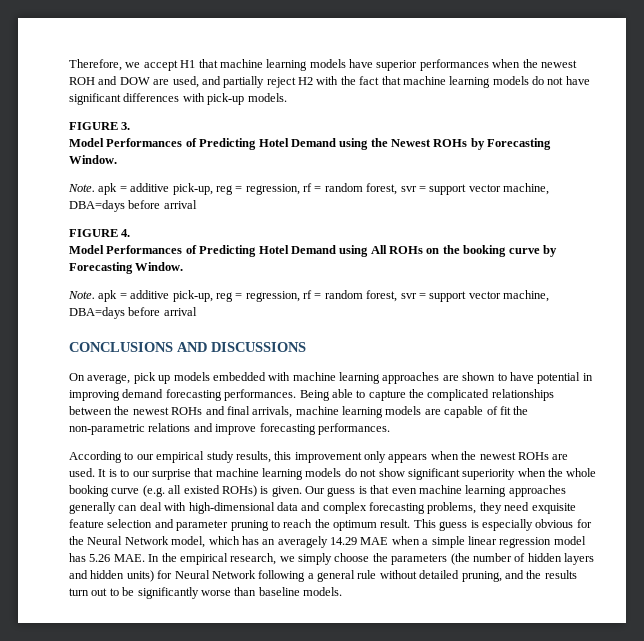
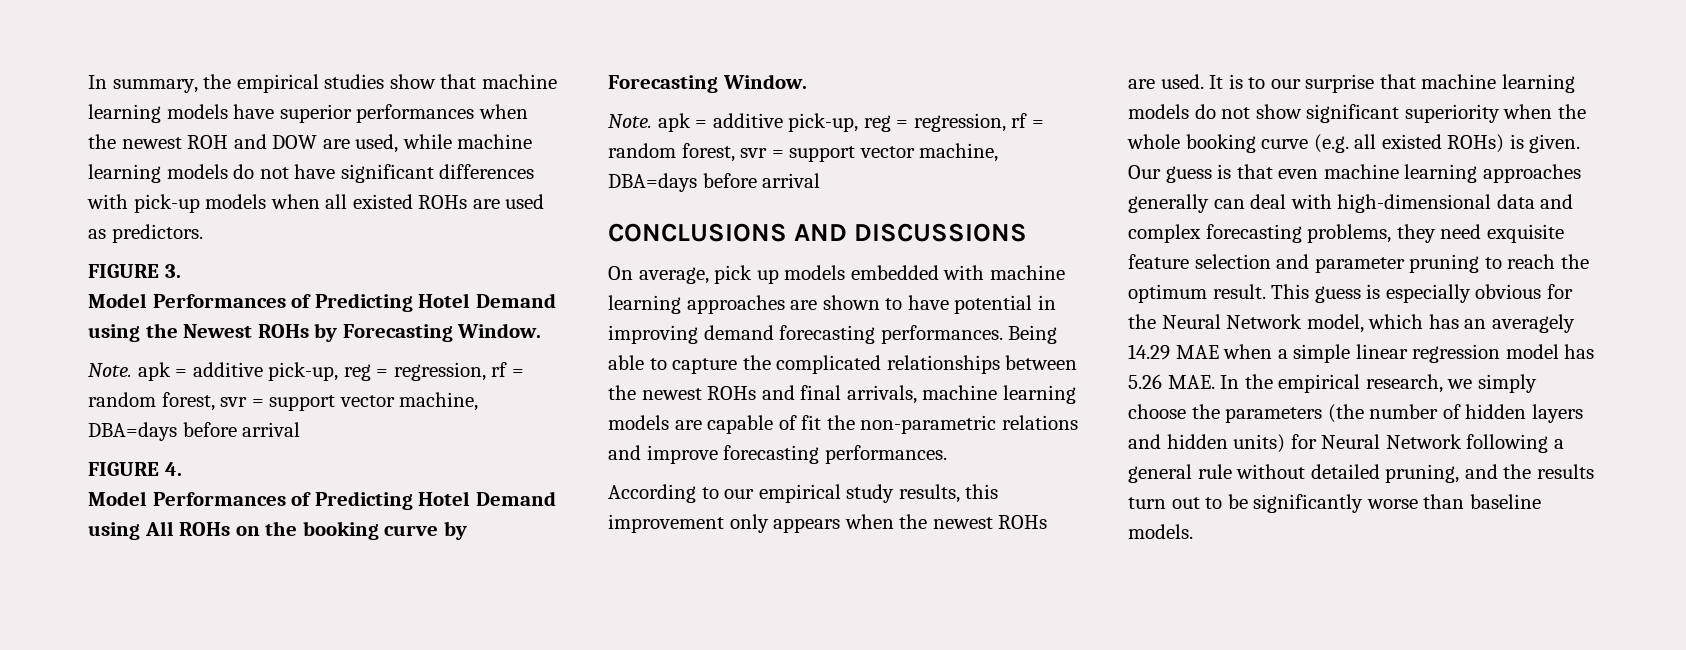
[69,59,196,71] Therefore, we accept H1 -> [88,74,436,93] In summary, the empirical studies show
[201,76,401,88] and partially reject H2 with the fact that -> [402,134,452,149] while
[247,93,287,102] models. -> [205,194,545,209] [88,224,203,243] models when all existed ROHs are used as predictors.

